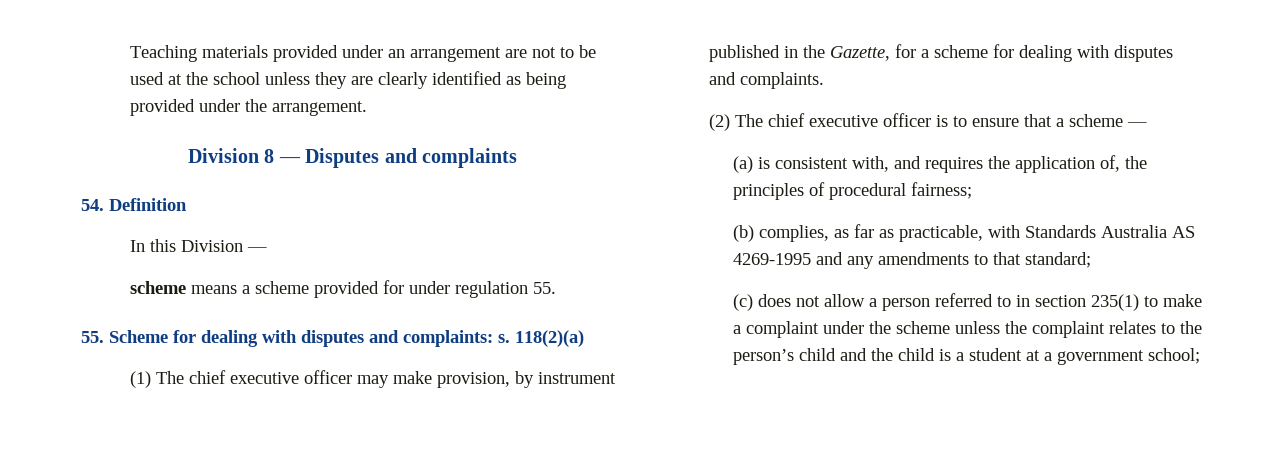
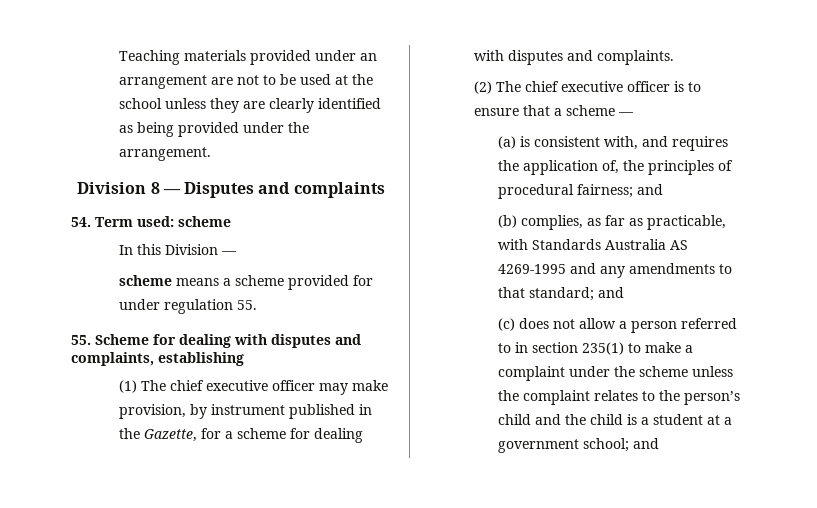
[109,198,187,211] Definition -> [95,216,231,227] Term used: scheme
[403,330,584,347] complaints: s. 118(2)(a) -> [71,352,244,366] complaints, establishing
(973, 190) none -> [636,184,663,195] and
(1092, 260) none -> [597,287,624,298] and
(1201, 356) none -> [632,438,659,449] and

